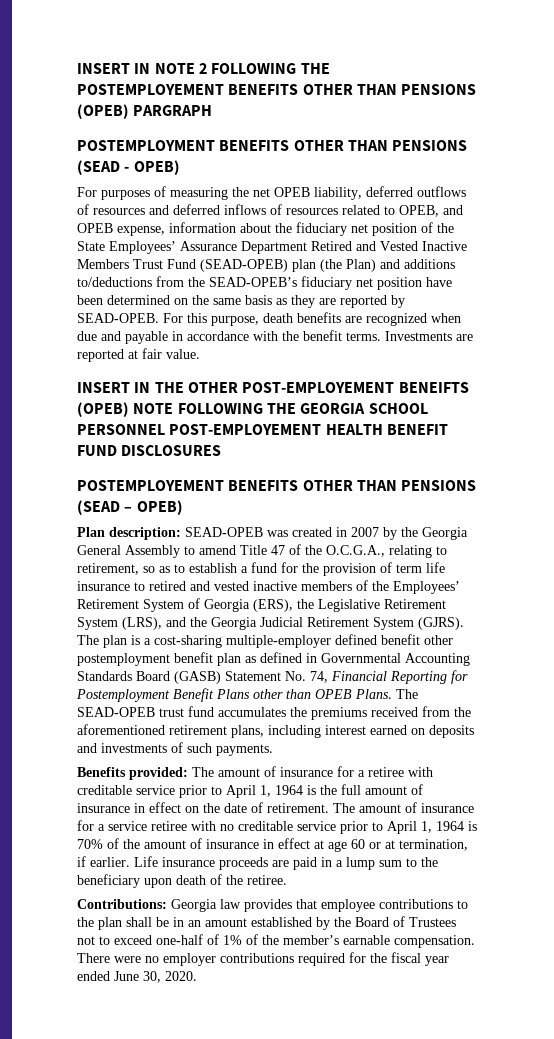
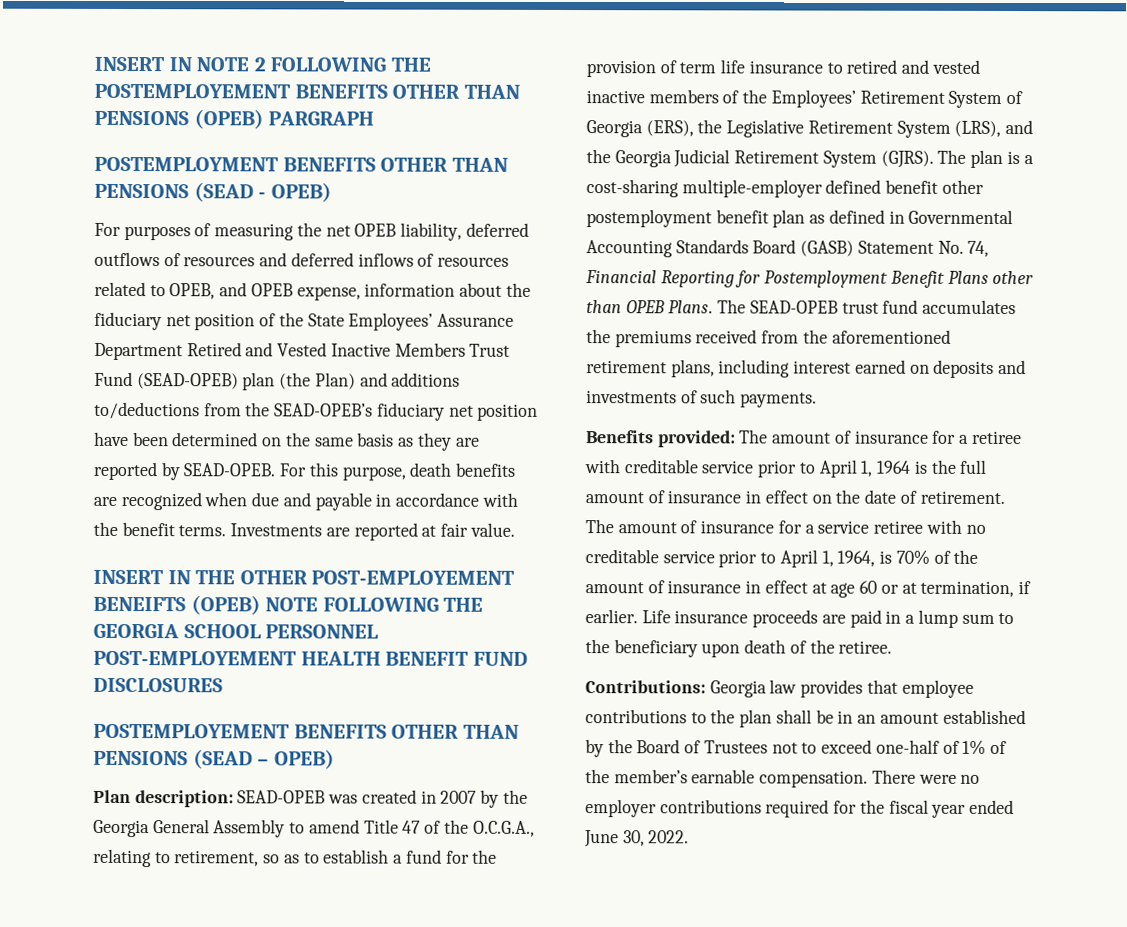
[436,821,464,831] 1964 -> [837,550,876,567] 1964,
[165,971,197,981] 2020. -> [648,830,690,844] 2022.

